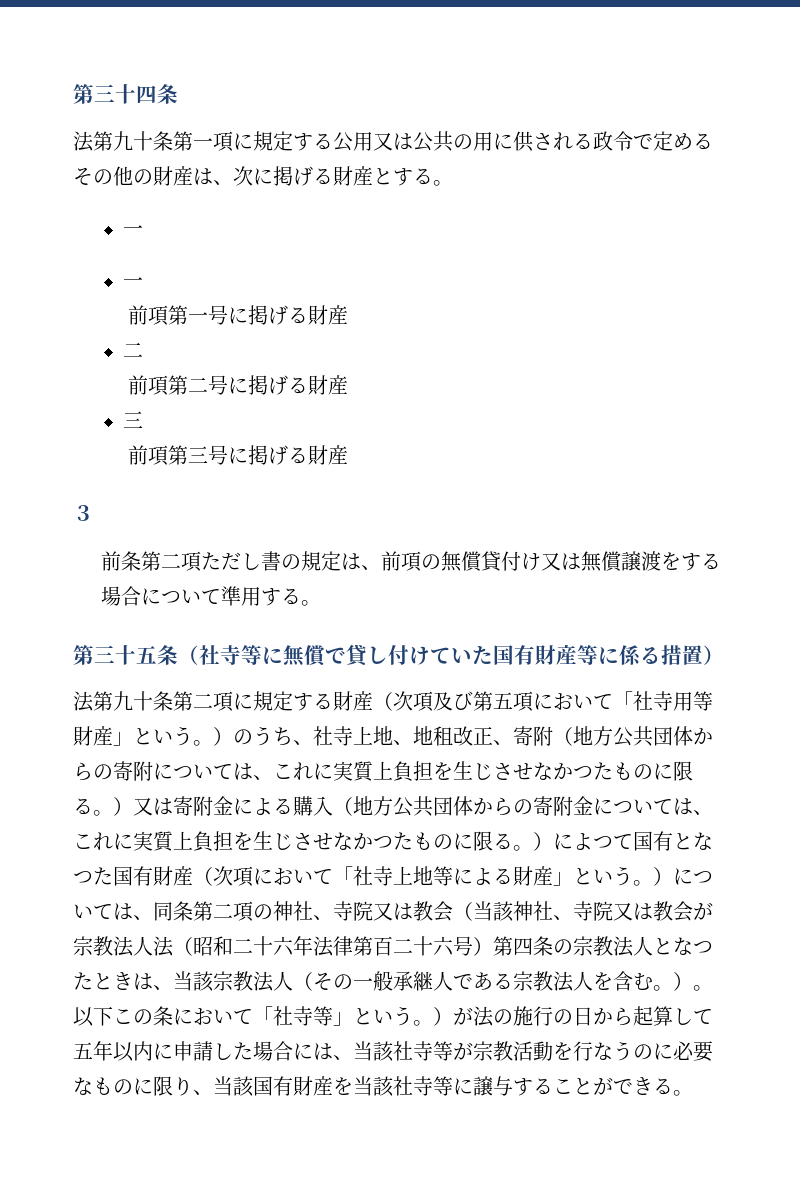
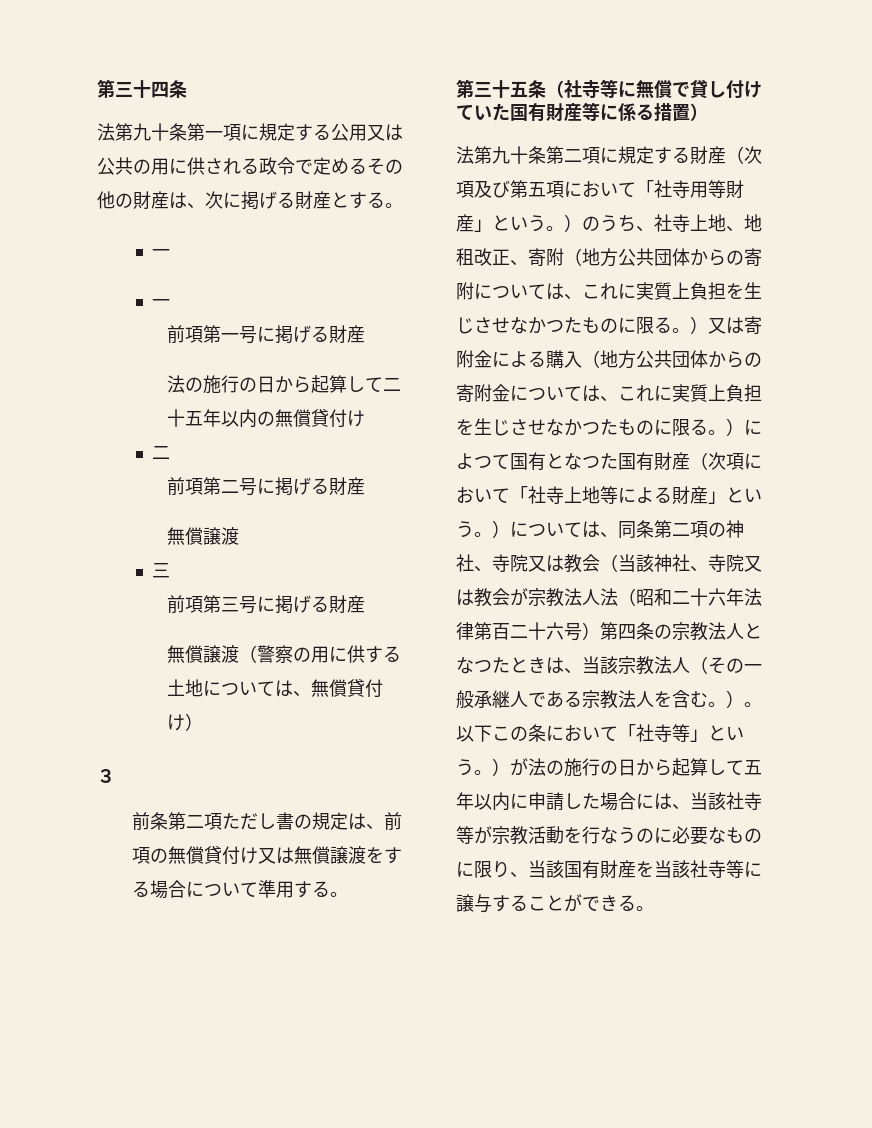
(349, 315) none -> [167,375,402,394] [167,409,366,428] // 法の施行の日から起算して二十五年以内の無償貸付け
(349, 385) none -> [167,527,240,545] // 無償譲渡
(349, 455) none -> [167,645,402,664] [167,679,384,698] [167,713,204,731] // 無償譲渡（警察の用に供する土地については、無償貸付け）

